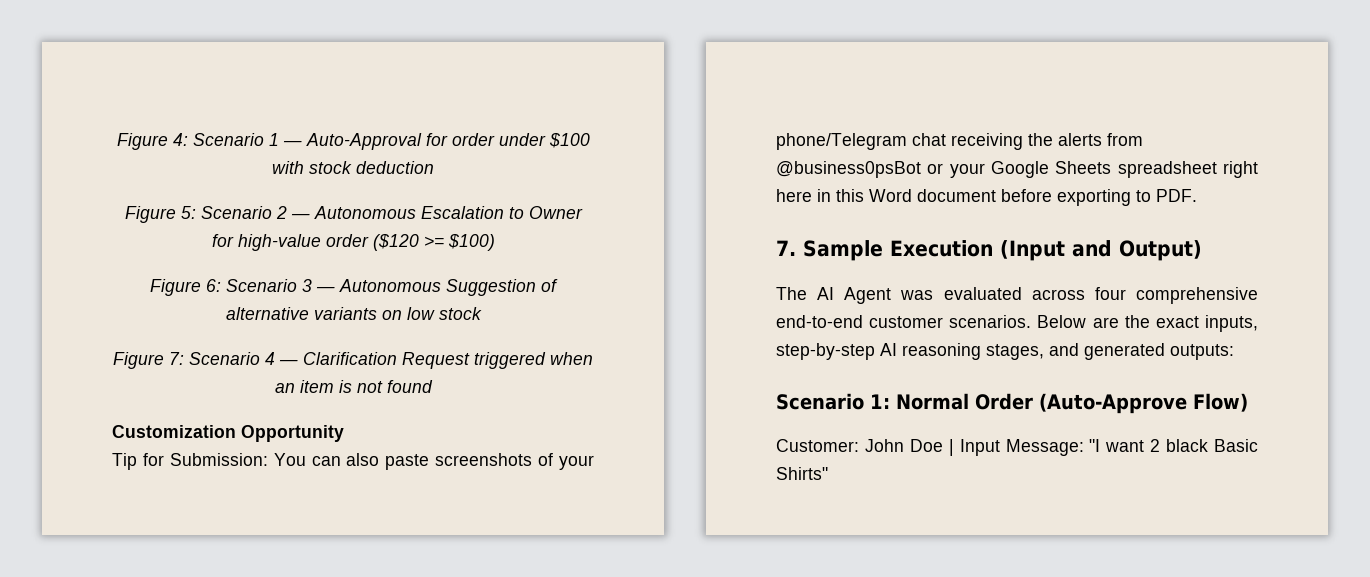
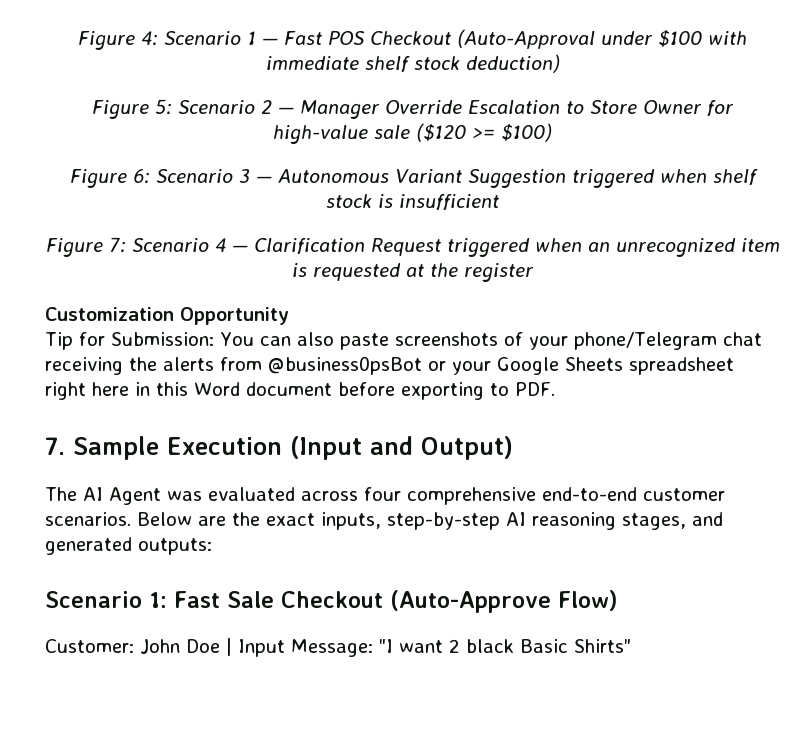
[305,133,590,150] [272,161,434,174] Auto-Approval for order under $100 with stock deduction -> [284,29,747,49] [265,54,560,73] Fast POS Checkout (Auto-Approval under $100 with immediate shelf stock deduction)
[313,206,416,219] Autonomous -> [300,100,462,119] Manager Override
(524, 213) none -> [590,100,637,114] Store
[325,234,369,247] order -> [374,125,410,139] sale
[446,279,558,296] [225,307,482,320] Suggestion of alternative variants on low stock -> [394,169,758,188] [326,194,500,210] Variant Suggestion triggered when shelf stock is insufficient
(295, 388) none -> [615,238,736,257] unrecognized
[356,380,433,393] not found -> [313,263,534,282] requested at the register
[896,393,1033,410] Normal Order -> [174,591,383,608] Fast Sale Checkout

